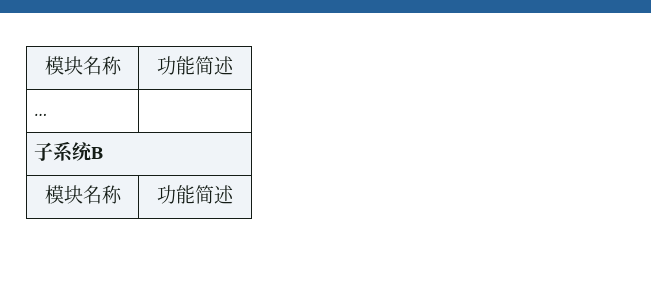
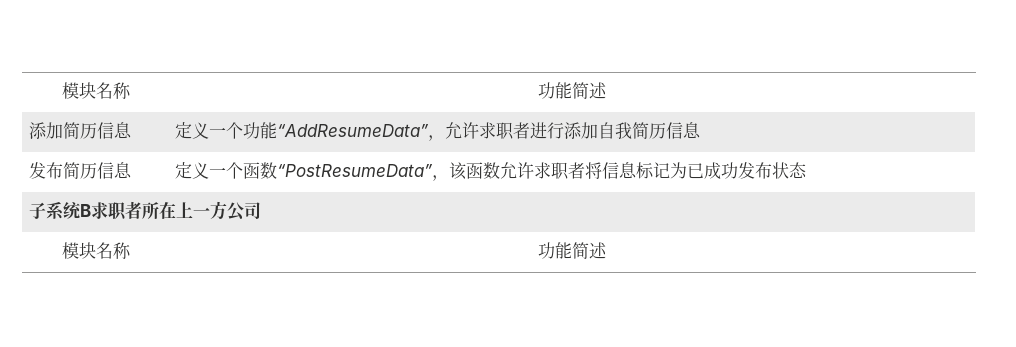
[33,113,48,116] [33,141,103,162] … | // 子系统B -> [28,122,132,139] [174,122,701,141] [28,162,132,179] [174,162,807,181] [28,201,261,221] 添加简历信息 | 定义一个功能“AddResumeData”，允许求职者进行添加自我简历信息 // 发布简历信息 | 定义一个函数“PostResumeData”，该函数允许求职者将信息标记为已成功发布状态 // 子系统B求职者所在上一方公司

